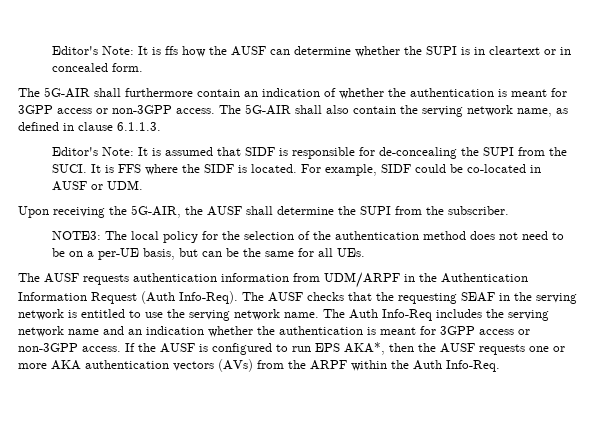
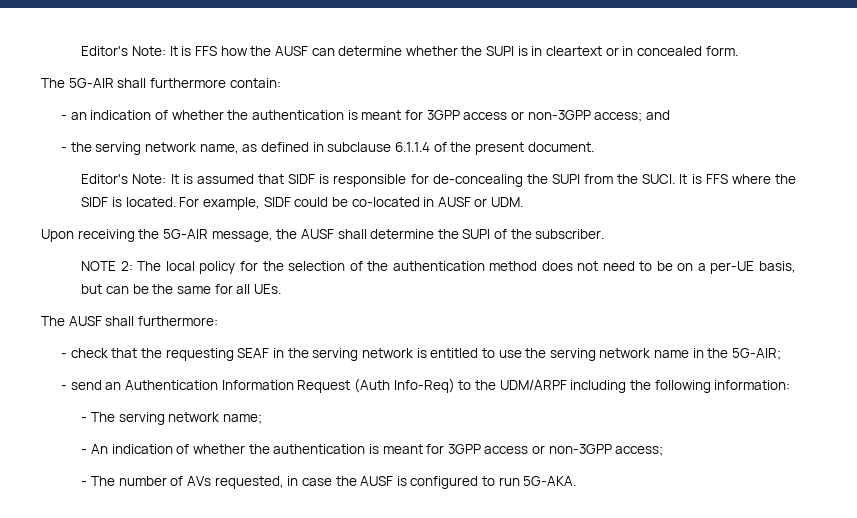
[52,46,179,55] Editor's Note: It is ffs -> [81,46,217,56] Editor's Note: It is FFS
[197,89,240,97] contain -> [229,78,281,88] [61,115,68,120] contain: // -
[176,104,396,115] access. The 5G-AIR shall also contain -> [594,110,670,122] [61,147,68,152] access; and // -
[78,122,161,131] clause 6.1.1.3. -> [327,142,594,155] subclause 6.1.1.4 of the present document.
[131,205,181,218] 5G-AIR, -> [162,229,273,242] 5G-AIR message,
[395,206,422,215] from -> [494,229,508,239] of
[52,231,102,240] NOTE3: -> [81,261,133,271] NOTE 2:
[83,272,528,288] [18,291,344,304] requests authentication information from UDM/ARPF in the Authentication Information Request (Auth Info-Req). The AUSF checks -> [105,316,218,326] [61,348,108,358] shall furthermore: // - check
[284,309,549,321] [18,326,204,337] name. The Auth Info-Req includes the serving network name and an indication -> [654,348,782,360] [61,378,791,393] [81,412,262,425] [81,444,190,454] name in the 5G-AIR; // - send an Authentication Information Request (Auth Info-Req) to the UDM/ARPF including the following information: // - The serving network name; // - An indication of
[82,343,135,352] access. If -> [615,446,664,456] [81,476,332,489] access; // - The number of AVs requested, in case
[315,342,565,355] [18,359,500,372] EPS AKA*, then the AUSF requests one or more AKA authentication vectors (AVs) from the ARPF within the Auth Info-Req. -> [523,476,577,486] 5G-AKA.

